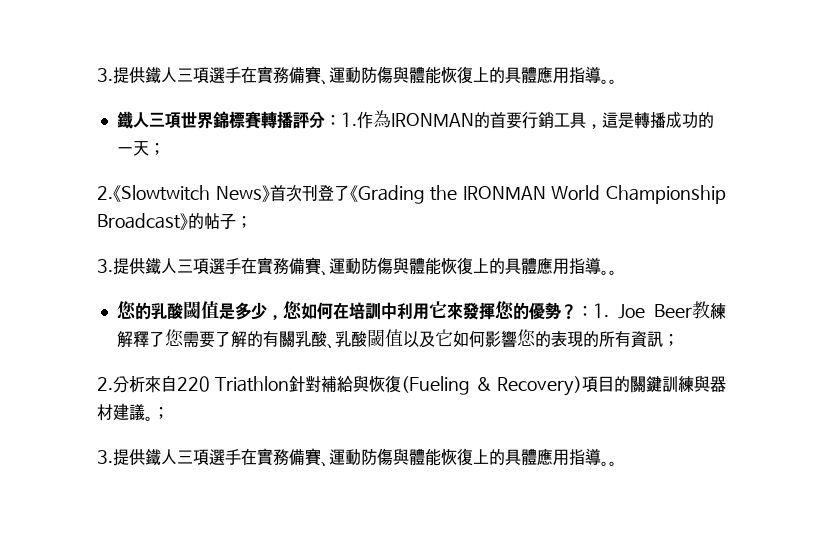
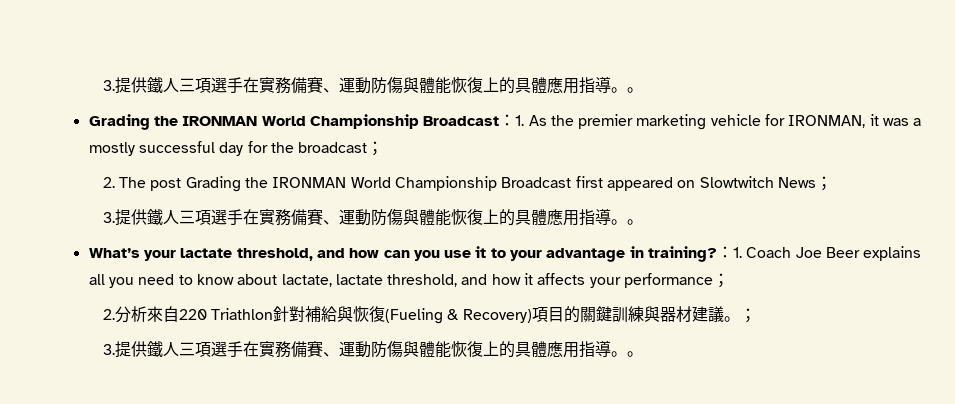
[116,110,714,129] [116,141,165,156] [97,184,727,204] [97,212,236,230] 鐵人三項世界錦標賽轉播評分：1.作為IRONMAN的首要行銷工具，這是轉播成功的一天； // 2.《Slowtwitch News》首次刊登了《Grading the IRONMAN World Championship Broadcast》的帖子 -> [88,114,922,130] [88,141,384,156] [102,176,816,192] Grading the IRONMAN World Championship Broadcast：1. As the premier marketing vehicle for IRONMAN, it was a mostly successful day for the broadcast； // 2. The post Grading the IRONMAN World Championship Broadcast first appeared on Slowtwitch News
[116,301,726,321] [116,329,663,349] 您的乳酸閾值是多少，您如何在培訓中利用它來發揮您的優勢？：1. Joe Beer教練解釋了您需要了解的有關乳酸、乳酸閾值以及它如何影響您的表現的所有資訊 -> [88,246,922,262] [88,273,714,288] What’s your lactate threshold, and how can you use it to your advantage in training?：1. Coach Joe Beer explains all you need to know about lactate, lactate threshold, and how it affects your performance

